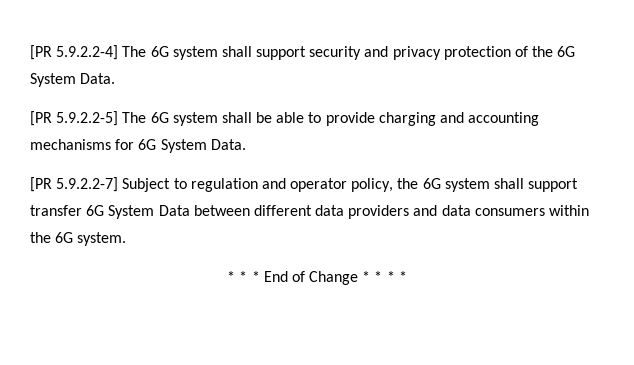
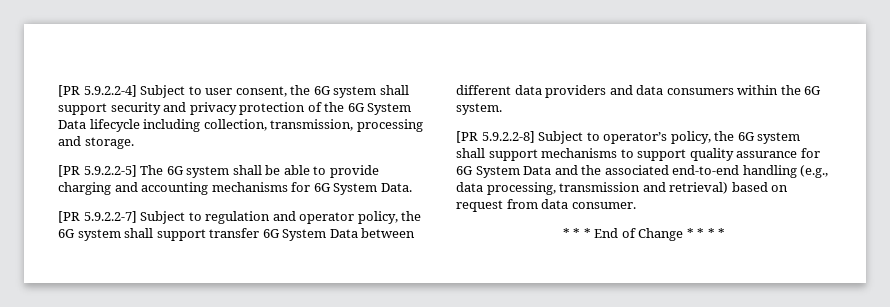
[122,46,147,57] The -> [140,85,311,98] Subject to user consent, the
[80,73,116,84] Data. -> [58,119,423,132] [58,136,134,149] Data lifecycle including collection, transmission, processing and storage.
(127, 239) none -> [456,131,801,144] [456,148,820,161] [456,165,829,178] [456,182,789,195] [456,199,636,212] // [PR 5.9.2.2-8] Subject to operator’s policy, the 6G system shall support mechanisms to support quality assurance for 6G System Data and the associated end-to-end handling (e.g., data processing, transmission and retrieval) based on request from data consumer.

